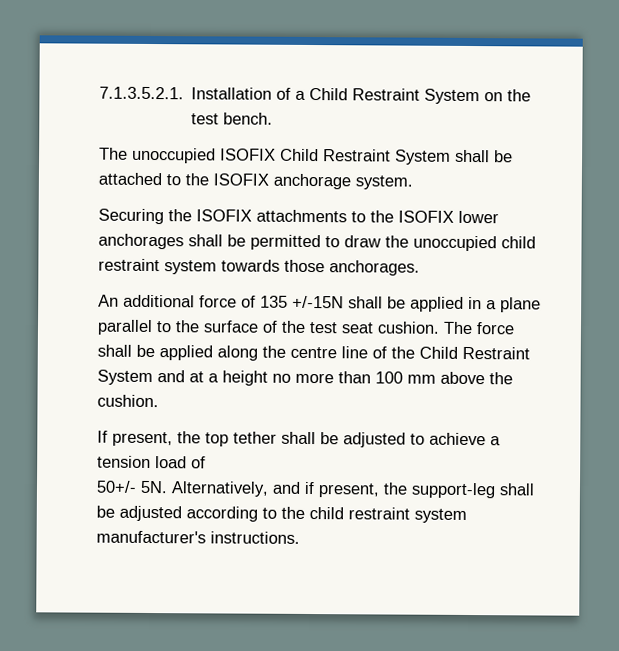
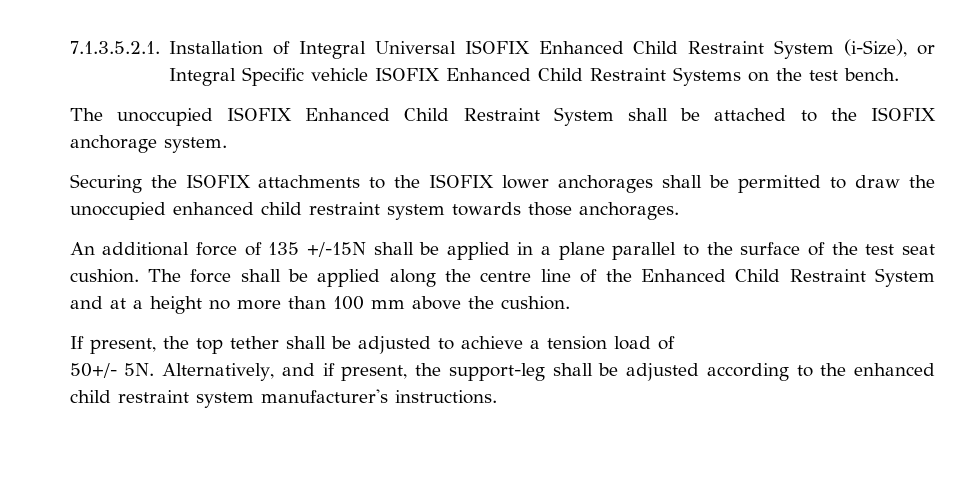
[294,87,480,105] a Child Restraint System -> [298,39,935,59] [169,67,742,86] Integral Universal ISOFIX Enhanced Child Restraint System (i-Size), or Integral Specific vehicle ISOFIX Enhanced Child Restraint Systems
(276, 154) none -> [305,108,391,121] Enhanced
(497, 243) none -> [172,202,254,215] enhanced
(415, 352) none -> [640,269,726,282] Enhanced
(305, 512) none -> [853,363,935,376] enhanced

